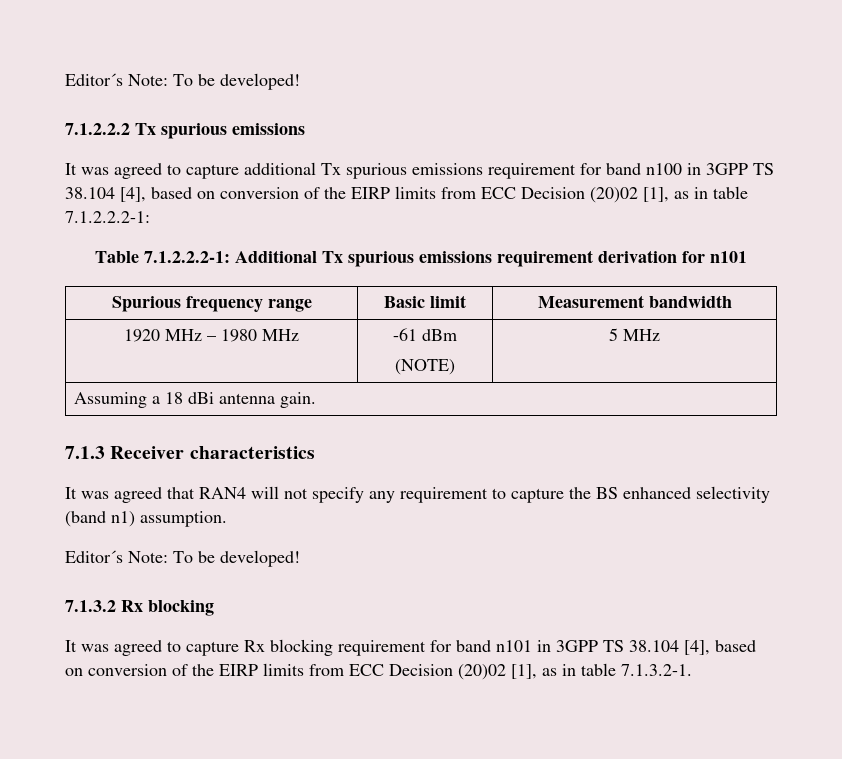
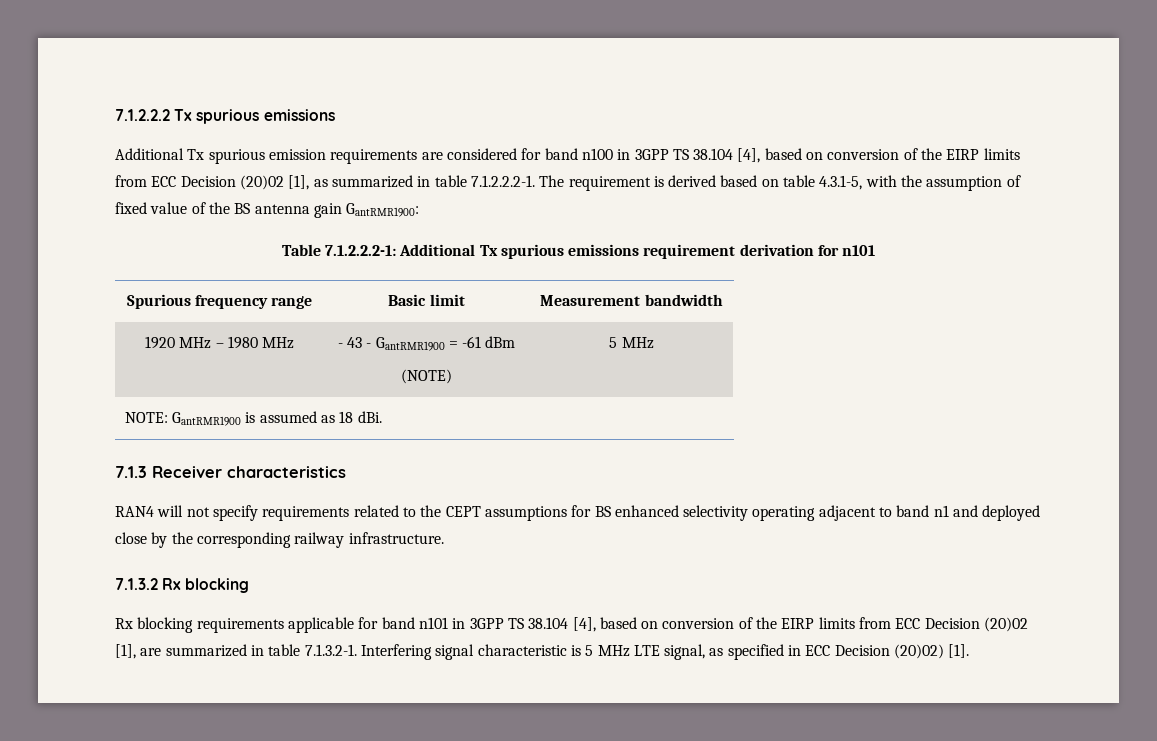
[65,73,300,90] Editor´s Note: To be developed! // -> (115, 115) none
[65,162,576,179] It was agreed to capture additional Tx spurious emissions requirement -> [115,148,517,164] Additional Tx spurious emission requirements are considered
[694,186,748,199] [65,211,150,223] in table 7.1.2.2.2-1: -> [331,175,1021,191] [115,202,420,218] summarized in table 7.1.2.2.2-1. The requirement is derived based on table 4.3.1-5, with the assumption of fixed value of the BS antenna gain GantRMR1900:
(299, 335) none -> [337,337,458,351] - 43 - GantRMR1900 =
[73,392,316,408] [65,446,315,459] [65,486,770,503] [65,511,227,527] [65,550,300,567] [65,600,214,616] [65,639,426,656] Assuming a 18 dBi antenna gain. // 7.1.3 Receiver characteristics // It was agreed that RAN4 will not specify any requirement to capture the BS enhanced selectivity (band n1) assumption. // Editor´s Note: To be developed! // 7.1.3.2 Rx blocking // It was agreed to capture Rx blocking requirement -> [124,411,382,426] [115,466,346,478] [115,505,1041,521] [115,532,444,548] [115,578,250,593] [115,617,354,633] NOTE: GantRMR1900 is assumed as 18 dBi. // 7.1.3 Receiver characteristics // RAN4 will not specify requirements related to the CEPT assumptions for BS enhanced selectivity operating adjacent to band n1 and deployed close by the corresponding railway infrastructure. // 7.1.3.2 Rx blocking // Rx blocking requirements applicable
[542,668,557,676] as -> [140,644,247,657] are summarized
(692, 670) none -> [360,644,970,660] Interfering signal characteristic is 5 MHz LTE signal, as specified in ECC Decision (20)02) [1].

